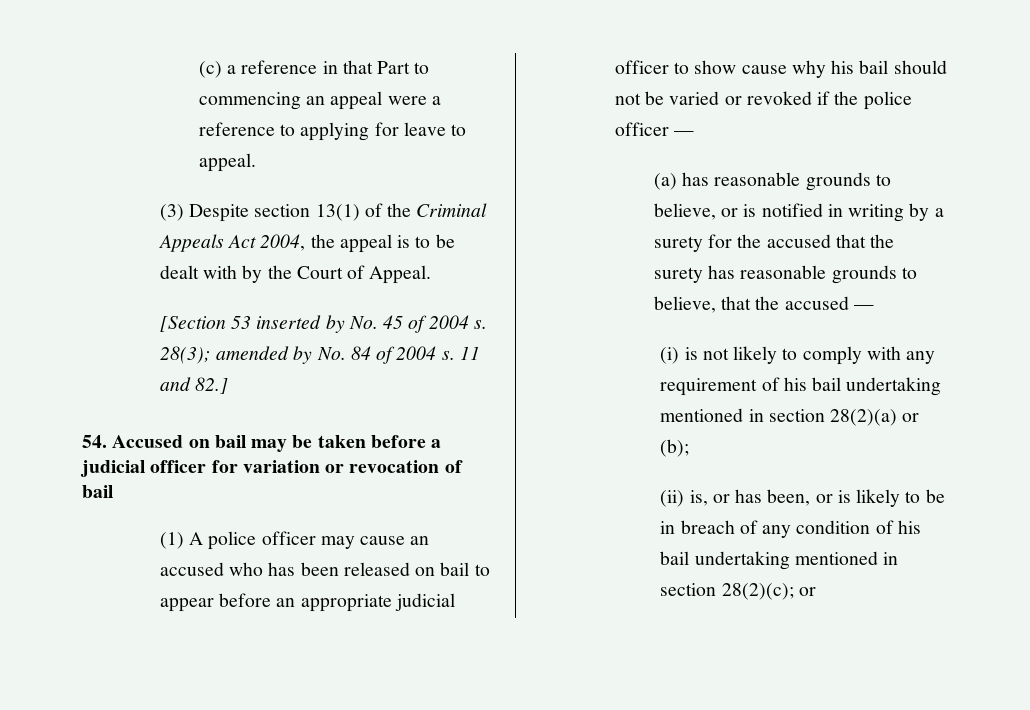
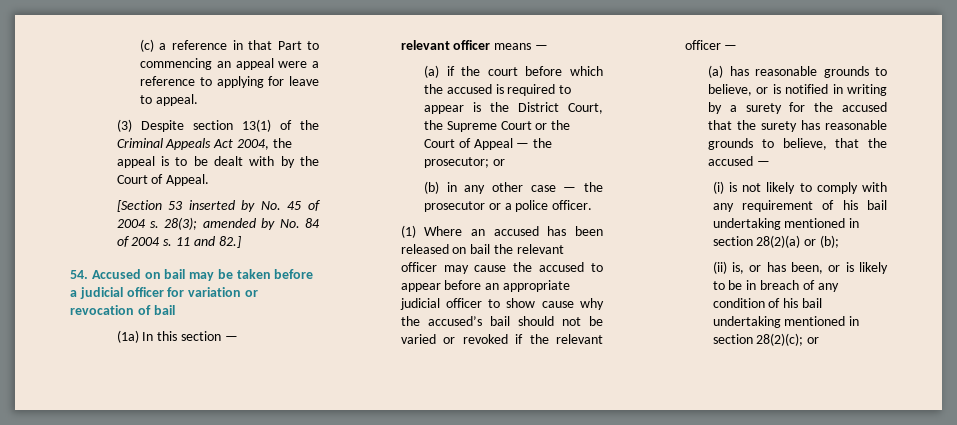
[159,531,406,550] (1) A police officer may cause -> [116,330,238,343] [400,40,548,50] [423,65,603,78] [423,84,572,96] [423,102,603,114] [423,120,571,132] [423,138,553,150] [423,157,505,168] [423,181,603,194] [423,200,593,212] [400,225,463,238] (1a) In this section — // relevant officer means — // (a) if the court before which the accused is required to appear is the District Court, the Supreme Court or the Court of Appeal — the prosecutor; or // (b) in any other case — the prosecutor or a police officer. // (1) Where
[229,562,264,576] who -> (539, 231) none
(470, 569) none -> [493,244,564,254] [400,262,585,274] the relevant officer may cause the accused
[831,60,855,74] his -> [400,316,482,326] the accused’s
[863,91,912,110] police -> [556,334,603,344] relevant

